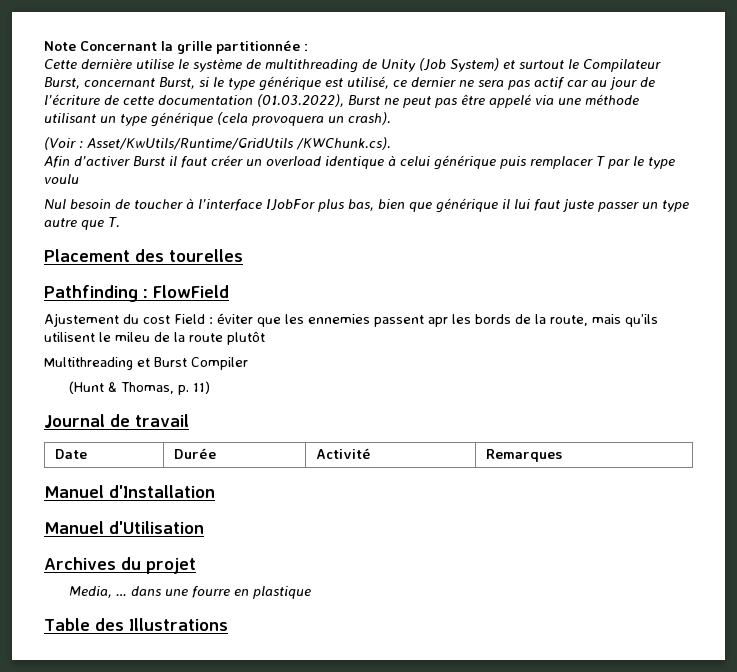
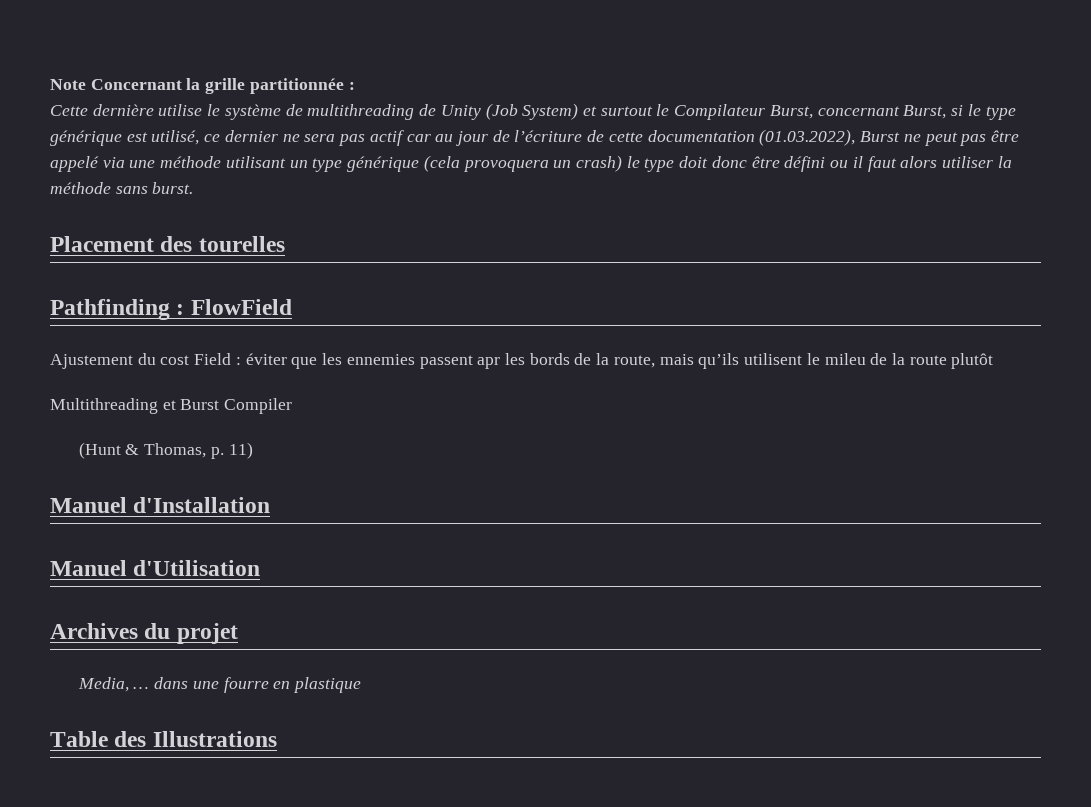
[348,112,391,125] [44,137,391,150] [44,155,675,170] [44,174,79,184] [44,198,689,213] [44,217,120,230] crash). // (Voir : Asset/KwUtils/Runtime/GridUtils /KWChunk.cs). // Afin d’activer Burst il faut créer un overload identique à celui générique puis remplacer T par le type voulu // Nul besoin de toucher à l’interface IJobFor plus bas, bien que générique il lui faut juste passer un type autre que T. -> [575,155,1012,172] [50,182,194,194] crash) le type doit donc être défini ou il faut alors utiliser la méthode sans burst.
[44,414,189,428] [54,449,87,459] [173,448,216,459] [315,448,371,459] [485,449,562,462] // Journal de travail // Date | Durée | Activité | Remarques -> (253, 450) none

